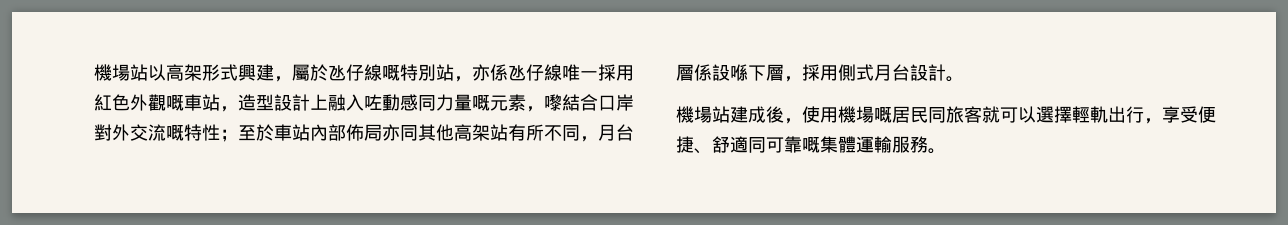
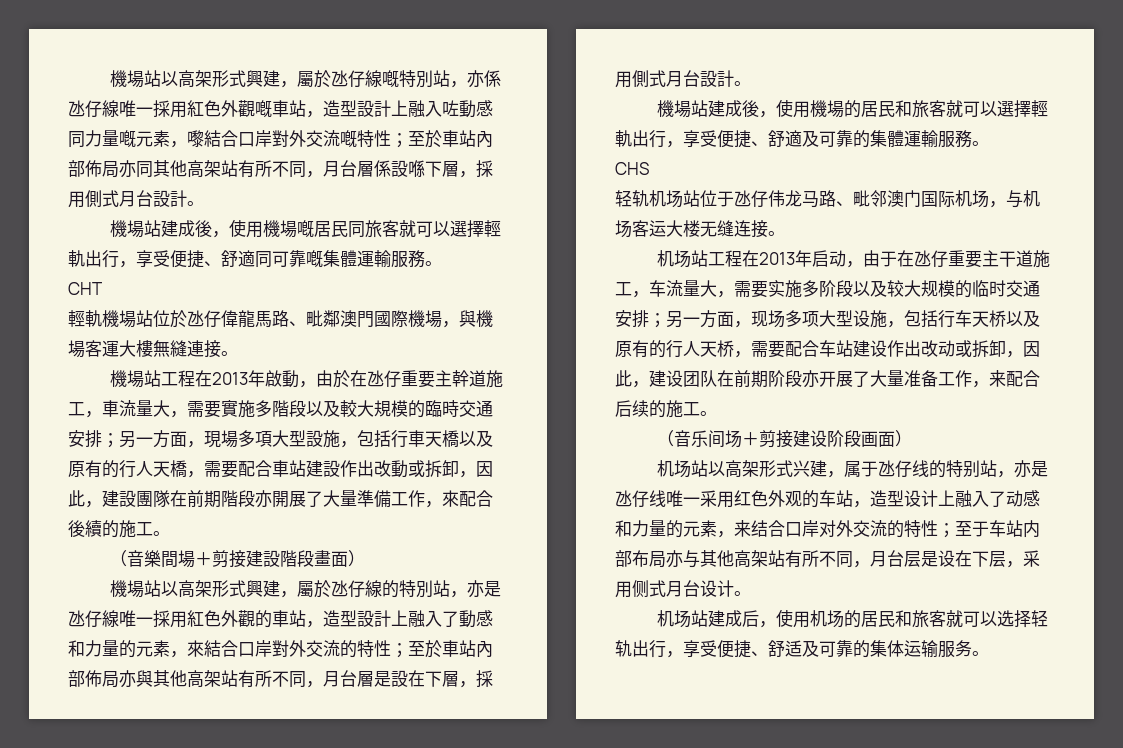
(946, 151) none -> [68,282,102,295] [68,310,493,328] [68,340,238,358] [110,370,504,388] [68,400,493,418] [68,430,493,448] [68,460,493,478] [68,490,493,508] [68,520,170,538] [110,550,366,568] [110,580,502,598] [68,610,493,628] [68,640,493,658] [68,670,493,688] [615,70,751,88] [657,99,1049,118] [615,130,989,148] [615,162,649,175] [615,190,1040,208] [615,220,785,238] [657,250,1051,268] [615,280,1040,298] [615,310,1040,328] [615,340,1040,358] [615,370,1040,388] [615,400,717,418] [657,430,913,448] [657,460,1049,478] [615,490,1040,508] [615,520,1040,538] [615,550,1040,568] [615,580,751,598] [657,609,1049,628] [615,640,989,658] // CHT // 輕軌機場站位於氹仔偉龍馬路、毗鄰澳門國際機場，與機場客運大樓無縫連接。 // 機場站工程在2013年啟動，由於在氹仔重要主幹道施工，車流量大，需要實施多階段以及較大規模的臨時交通安排；另一方面，現場多項大型設施，包括行車天橋以及原有的行人天橋，需要配合車站建設作出改動或拆卸，因此，建設團隊在前期階段亦開展了大量準備工作，來配合後續的施工。 // （音樂間場＋剪接建設階段畫面） // 機場站以高架形式興建，屬於氹仔線的特別站，亦是氹仔線唯一採用紅色外觀的車站，造型設計上融入了動感和力量的元素，來結合口岸對外交流的特性；至於車站內部佈局亦與其他高架站有所不同，月台層是設在下層，採用側式月台設計。 // 機場站建成後，使用機場的居民和旅客就可以選擇輕軌出行，享受便捷、舒適及可靠的集體運輸服務。 // CHS // 轻轨机场站位于氹仔伟龙马路、毗邻澳门国际机场，与机场客运大楼无缝连接。 // 机场站工程在2013年启动，由于在氹仔重要主干道施工，车流量大，需要实施多阶段以及较大规模的临时交通安排；另一方面，现场多项大型设施，包括行车天桥以及原有的行人天桥，需要配合车站建设作出改动或拆卸，因此，建设团队在前期阶段亦开展了大量准备工作，来配合后续的施工。 // （音乐间场＋剪接建设阶段画面） // 机场站以高架形式兴建，属于氹仔线的特别站，亦是氹仔线唯一采用红色外观的车站，造型设计上融入了动感和力量的元素，来结合口岸对外交流的特性；至于车站内部布局亦与其他高架站有所不同，月台层是设在下层，采用侧式月台设计。 // 机场站建成后，使用机场的居民和旅客就可以选择轻轨出行，享受便捷、舒适及可靠的集体运输服务。

